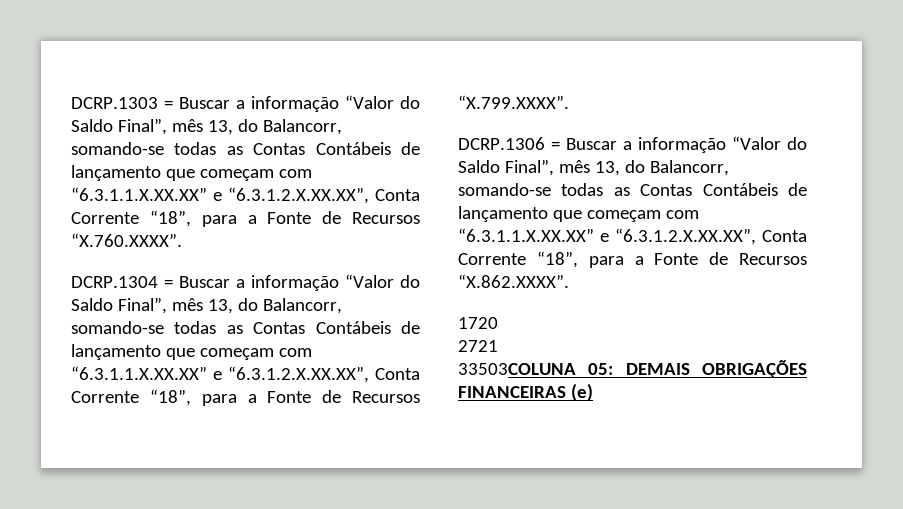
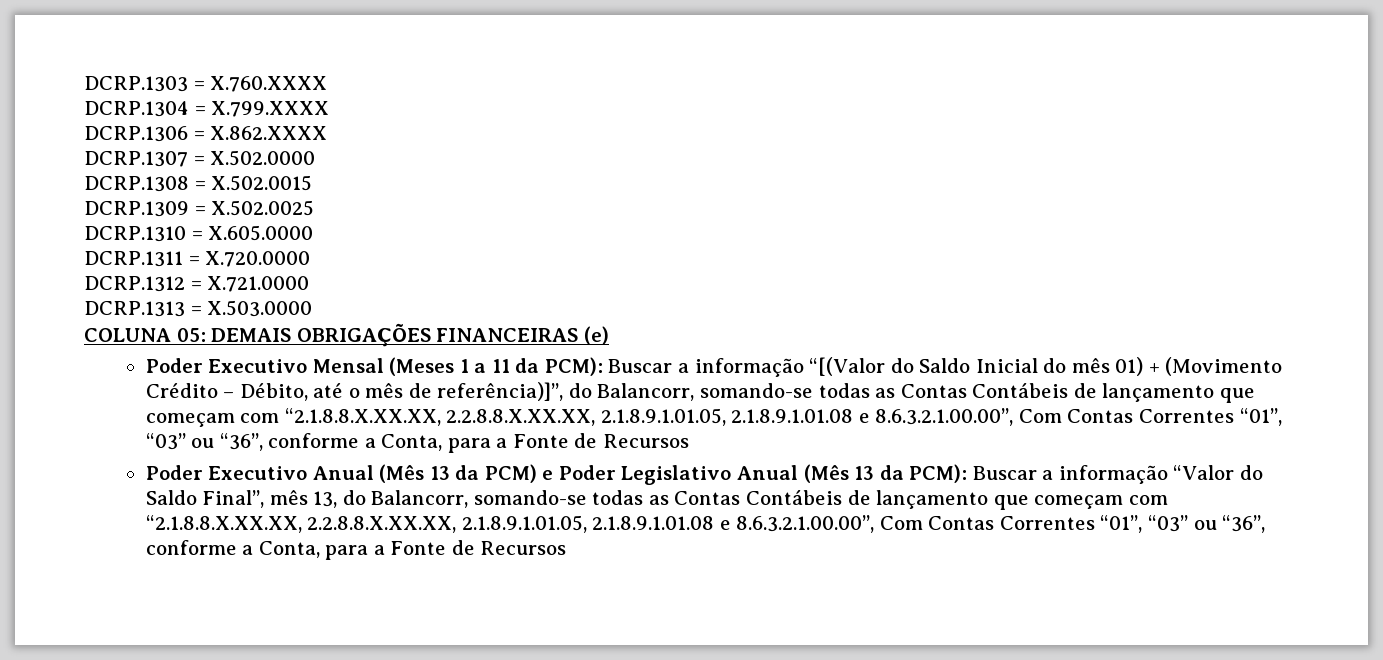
(173, 104) none -> [210,76,328,92] [84,101,330,117] [84,126,328,142] [84,150,316,167] [84,175,313,192] [84,200,315,217] [84,225,314,242] [84,251,311,267] [84,276,310,292] [84,300,313,317] [84,323,609,347] [145,357,1283,377] [145,382,1255,403] [145,408,1282,427] [145,433,690,453] [145,464,968,485] X.760.XXXX // DCRP.1304 = X.799.XXXX // DCRP.1306 = X.862.XXXX // DCRP.1307 = X.502.0000 // DCRP.1308 = X.502.0015 // DCRP.1309 = X.502.0025 // DCRP.1310 = X.605.0000 // DCRP.1311 = X.720.0000 // DCRP.1312 = X.721.0000 // DCRP.1313 = X.503.0000 // COLUNA 05: DEMAIS OBRIGAÇÕES FINANCEIRAS (e) // Poder Executivo Mensal (Meses 1 a 11 da PCM): Buscar a informação “[(Valor do Saldo Inicial do mês 01) + (Movimento Crédito – Débito, até o mês de referência)]”, do Balancorr, somando-se todas as Contas Contábeis de lançamento que começam com “2.1.8.8.X.XX.XX, 2.2.8.8.X.XX.XX, 2.1.8.9.1.01.05, 2.1.8.9.1.01.08 e 8.6.3.2.1.00.00”, Com Contas Correntes “01”, “03” ou “36”, conforme a Conta, para a Fonte de Recursos // Poder Executivo Anual (Mês 13 da PCM) e Poder Legislativo Anual (Mês 13 da PCM):
[71,187,420,204] [71,210,420,227] [71,233,182,247] [71,274,420,291] [71,297,342,314] [71,321,420,334] [71,344,312,360] [71,366,420,383] [71,389,420,406] [458,95,569,109] [458,136,807,153] [458,159,729,176] [458,183,807,196] [458,206,699,222] [458,228,807,245] [458,251,807,268] [458,274,569,288] [458,317,498,329] [458,340,498,352] [458,360,807,378] [458,383,593,401] “6.3.1.1.X.XX.XX” e “6.3.1.2.X.XX.XX”, Conta Corrente “18”, para a Fonte de Recursos “X.760.XXXX”. // DCRP.1304 = Buscar a informação “Valor do Saldo Final”, mês 13, do Balancorr, somando-se todas as Contas Contábeis de lançamento que começam com “6.3.1.1.X.XX.XX” e “6.3.1.2.X.XX.XX”, Conta Corrente “18”, para a Fonte de Recursos “X.799.XXXX”. // DCRP.1306 = Buscar a informação “Valor do Saldo Final”, mês 13, do Balancorr, somando-se todas as Contas Contábeis de lançamento que começam com “6.3.1.1.X.XX.XX” e “6.3.1.2.X.XX.XX”, Conta Corrente “18”, para a Fonte de Recursos “X.862.XXXX”. // 1720 // 2721 // 33503COLUNA 05: DEMAIS OBRIGAÇÕES FINANCEIRAS (e) -> [145,515,1266,533] [145,540,567,560] “2.1.8.8.X.XX.XX, 2.2.8.8.X.XX.XX, 2.1.8.9.1.01.05, 2.1.8.9.1.01.08 e 8.6.3.2.1.00.00”, Com Contas Correntes “01”, “03” ou “36”, conforme a Conta, para a Fonte de Recursos

